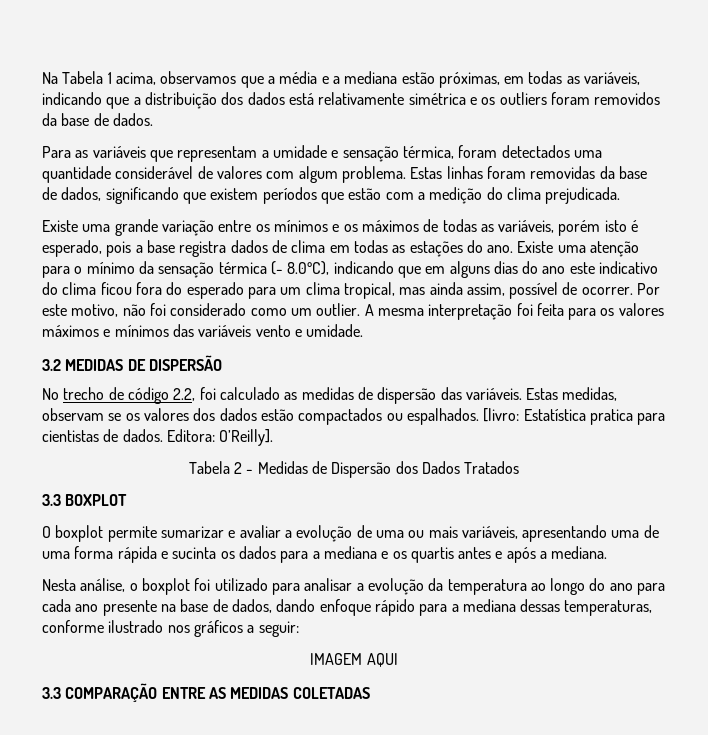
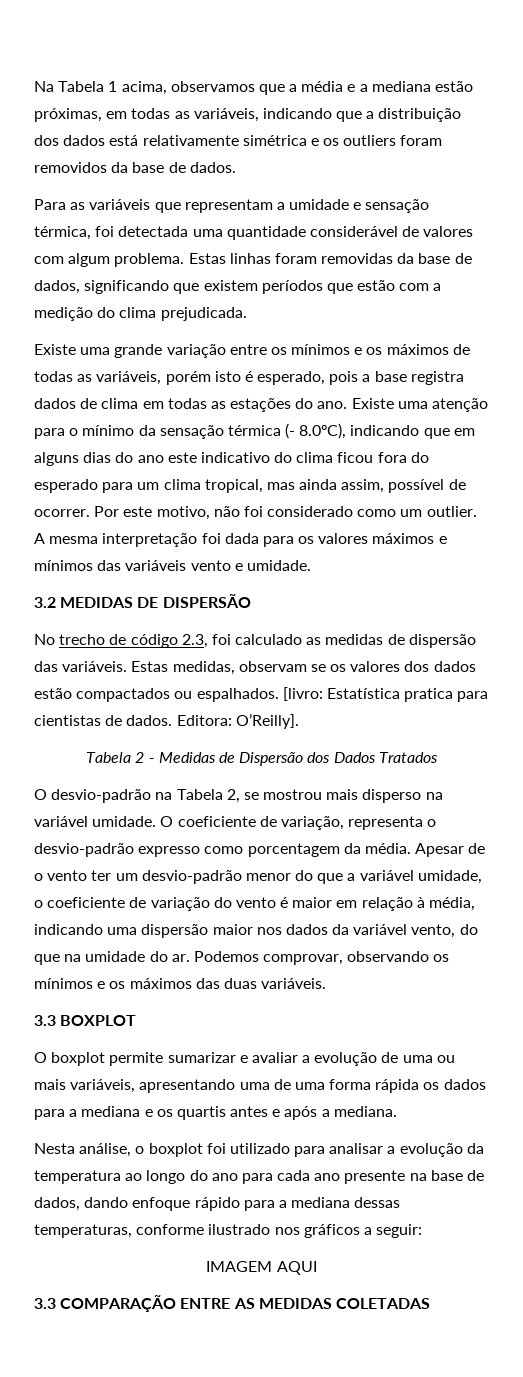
[458,145,570,158] foram detectados -> [95,226,189,237] foi detectada
[536,303,564,316] feita -> [224,533,259,544] dada
[173,388,196,401] 2.2, -> [181,634,208,648] 2.3,
(520, 467) none -> [34,789,443,803] [34,816,437,830] [34,843,486,857] [34,870,482,884] [34,897,476,911] [34,924,478,938] [34,951,450,965] [34,978,327,989] // O desvio-padrão na Tabela 2, se mostrou mais disperso na variável umidade. O coeficiente de variação, representa o desvio-padrão expresso como porcentagem da média. Apesar de o vento ter um desvio-padrão menor do que a variável umidade, o coeficiente de variação do vento é maior em relação à média, indicando uma dispersão maior nos dados da variável vento, do que na umidade do ar. Podemos comprovar, observando os mínimos e os máximos das duas variáveis.
[160,547,217,559] e sucinta -> (420, 1086) none

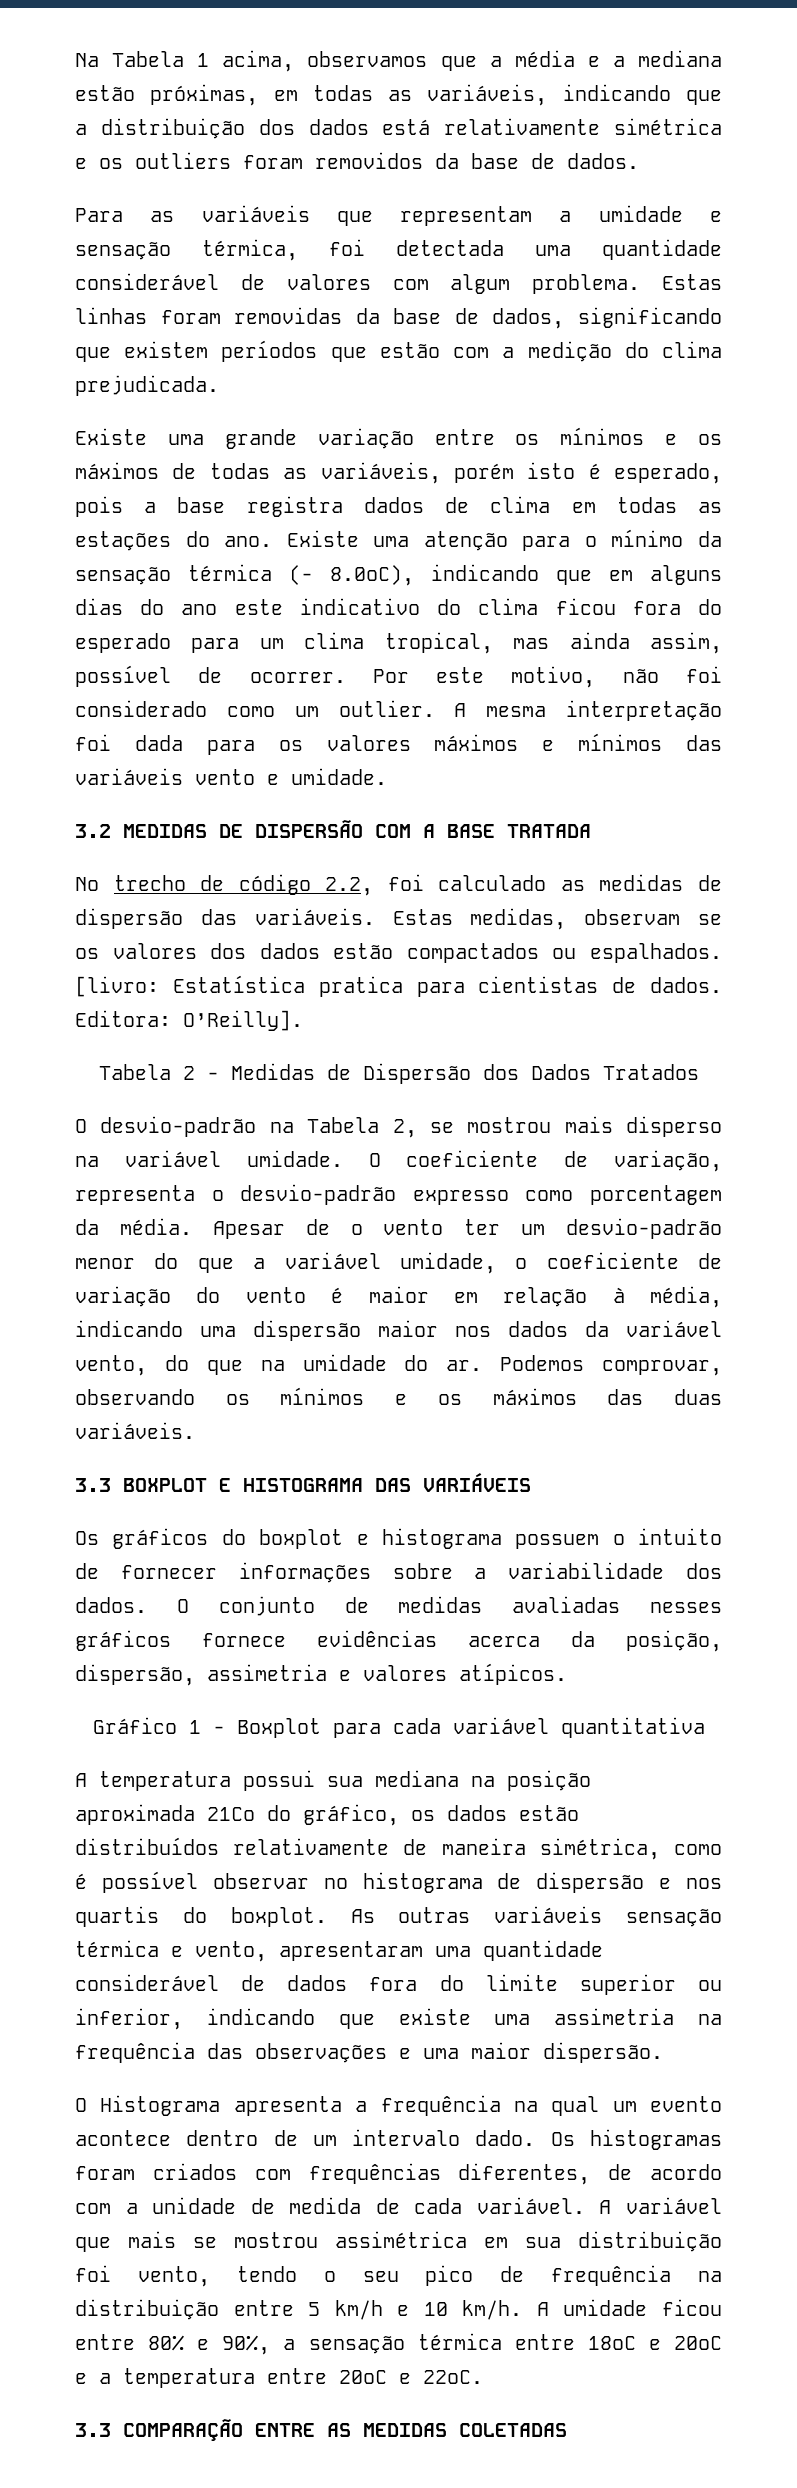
(251, 601) none -> [375,824,591,838] COM A BASE TRATADA
[181,634,208,648] 2.3, -> [325,877,374,896] 2.2,
[34,1052,455,1066] [34,1079,486,1093] [34,1106,397,1120] [34,1143,484,1157] [34,1170,485,1184] [34,1197,401,1211] [34,1224,423,1238] [206,1261,317,1275] // O boxplot permite sumarizar e avaliar a evolução de uma ou mais variáveis, apresentando uma de uma forma rápida os dados para a mediana e os quartis antes e após a mediana. // Nesta análise, o boxplot foi utilizado para analisar a evolução da temperatura ao longo do ano para cada ano presente na base de dados, dando enfoque rápido para a mediana dessas temperaturas, conforme ilustrado nos gráficos a seguir: // IMAGEM AQUI -> [219,1473,531,1492] [75,1528,722,1549] [75,1562,722,1583] [75,1596,722,1616] [75,1630,722,1652] [75,1663,567,1686] [92,1717,705,1738] [75,1770,591,1791] [75,1804,579,1826] [75,1837,722,1860] [75,1871,722,1893] [75,1906,722,1927] [75,1940,603,1962] [75,1974,722,1995] [75,2008,722,2030] [75,2042,663,2063] [75,2095,722,2116] [75,2129,722,2150] [75,2163,722,2185] [75,2197,722,2214] [75,2231,722,2252] [75,2265,722,2287] [75,2299,722,2320] [75,2333,723,2355] [75,2368,483,2388] E HISTOGRAMA DAS VARIÁVEIS // Os gráficos do boxplot e histograma possuem o intuito de fornecer informações sobre a variabilidade dos dados. O conjunto de medidas avaliadas nesses gráficos fornece evidências acerca da posição, dispersão, assimetria e valores atípicos. // Gráfico 1 - Boxplot para cada variável quantitativa // A temperatura possui sua mediana na posição aproximada 21Cº do gráfico, os dados estão distribuídos relativamente de maneira simétrica, como é possível observar no histograma de dispersão e nos quartis do boxplot. As outras variáveis sensação térmica e vento, apresentaram uma quantidade considerável de dados fora do limite superior ou inferior, indicando que existe uma assimetria na frequência das observações e uma maior dispersão. // O Histograma apresenta a frequência na qual um evento acontece dentro de um intervalo dado. Os histogramas foram criados com frequências diferentes, de acordo com a unidade de medida de cada variável. A variável que mais se mostrou assimétrica em sua distribuição foi vento, tendo o seu pico de frequência na distribuição entre 5 km/h e 10 km/h. A umidade ficou entre 80% e 90%, a sensação térmica entre 18ºC e 20ºC e a temperatura entre 20ºC e 22ºC.

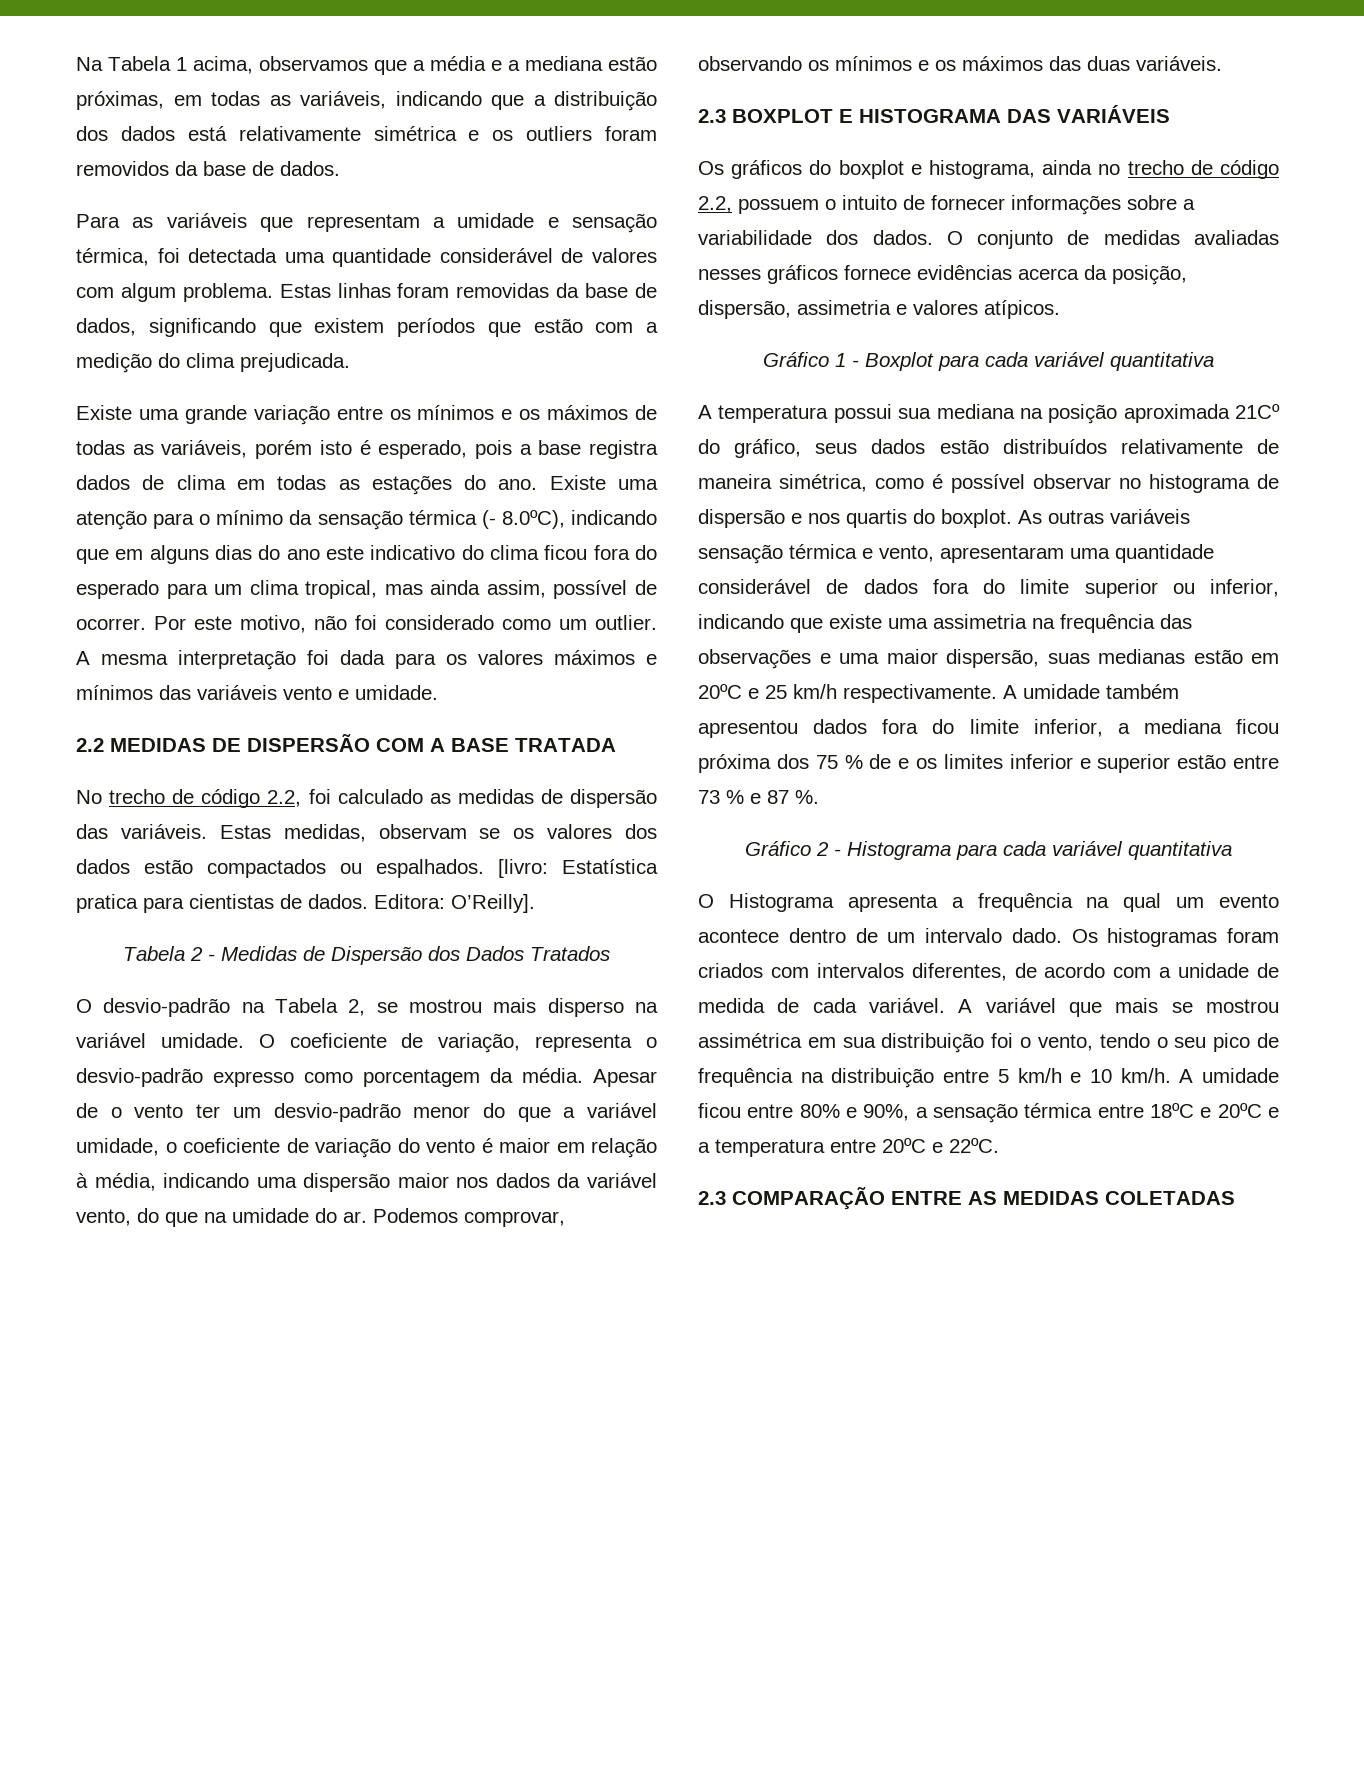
[75,824,111,838] 3.2 -> [76,738,104,752] 2.2
[75,1478,111,1492] 3.3 -> [698,109,726,123] 2.3
[381,1528,502,1549] histograma -> [929,160,1279,179] [698,196,732,213] histograma, ainda no trecho de código 2.2,
[411,1810,435,1821] os -> [815,443,858,454] seus
[543,2042,663,2063] dispersão. -> [946,649,1279,668] [698,684,1179,703] [698,719,1279,738] [698,754,1279,773] [698,790,819,804] [745,841,1232,860] dispersão, suas medianas estão em 20ºC e 25 km/h respectivamente. A umidade também apresentou dados fora do limite inferior, a mediana ficou próxima dos 75 % de e os limites inferior e superior estão entre 73 % e 87 %. // Gráfico 2 - Histograma para cada variável quantitativa
[308,2163,441,2184] frequências -> [816,963,904,978] intervalos
(111, 2273) none -> [1020,1037,1032,1048] o
[75,2423,111,2437] 3.3 -> [698,1191,726,1205] 2.3

